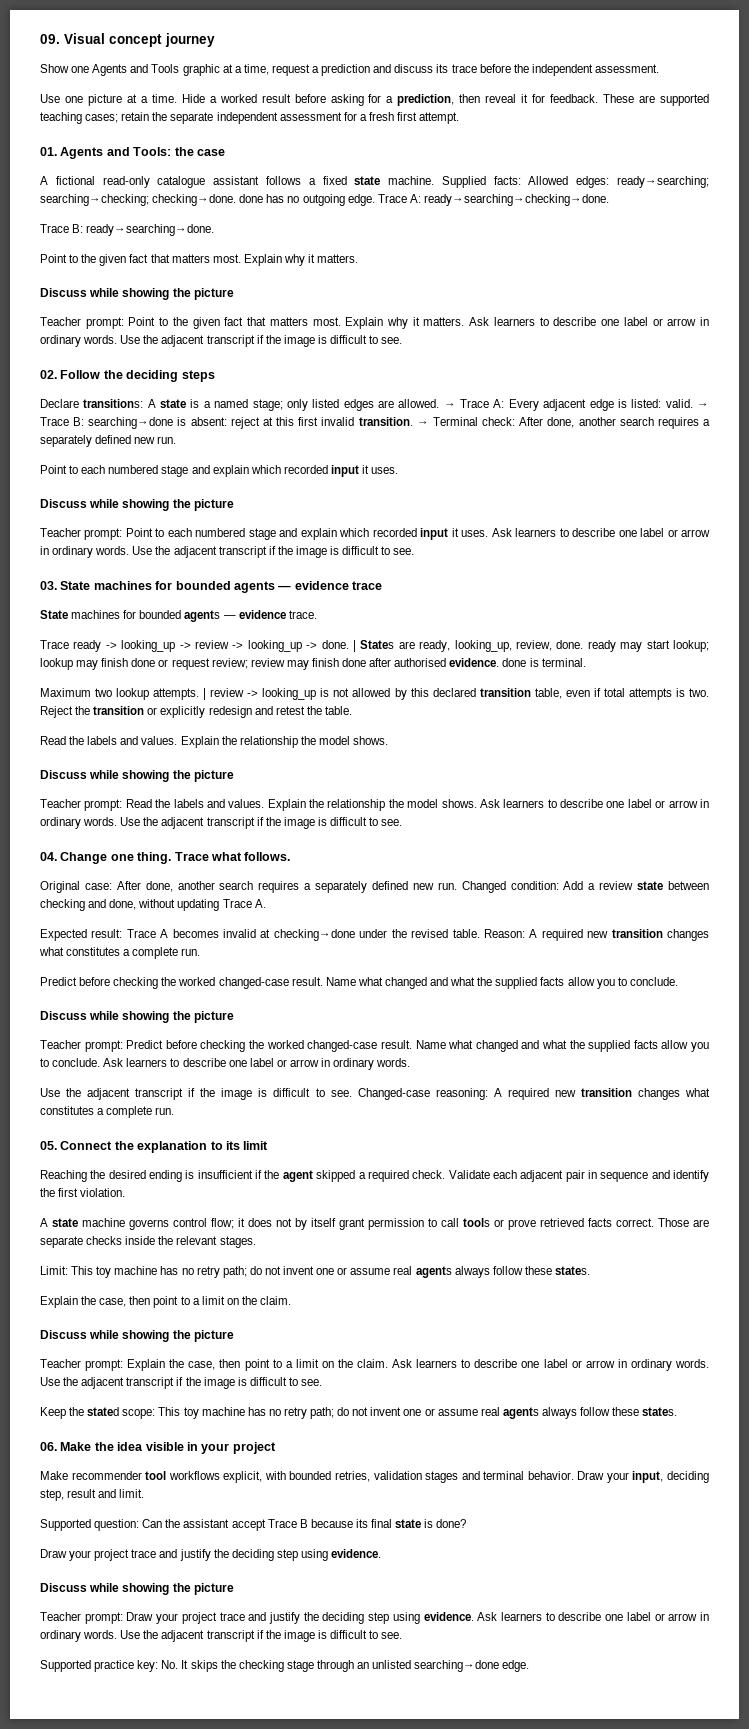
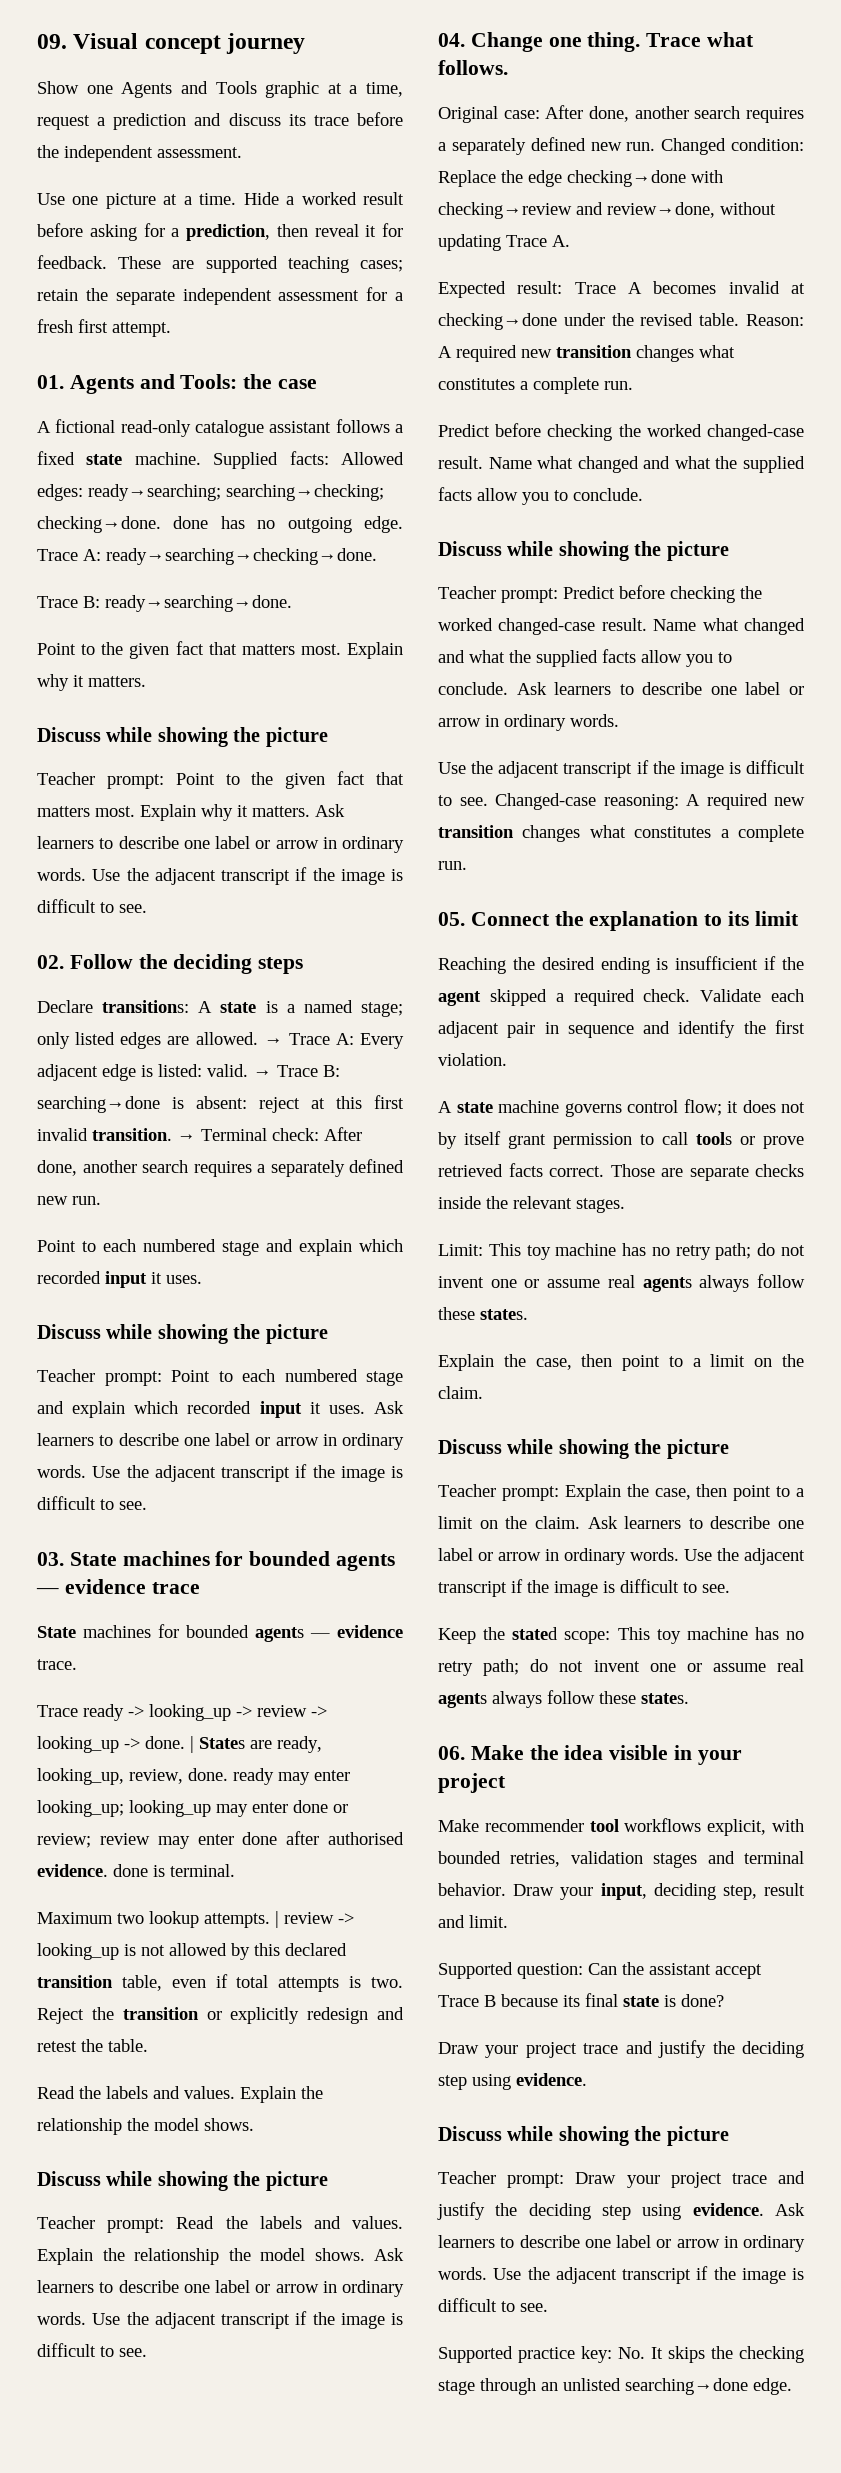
[646,640,709,652] [40,658,129,670] start lookup; lookup may finish -> [314,1770,350,1781] [37,1800,288,1817] enter looking_up; looking_up may enter
[171,658,210,670] request -> (348, 1808) none
[311,658,339,667] finish -> [197,1834,234,1845] enter
[563,881,710,890] [40,899,137,911] Add a review state between checking and done, -> [438,170,723,187] [438,202,715,219] Replace the edge checking→done with checking→review and review→done,

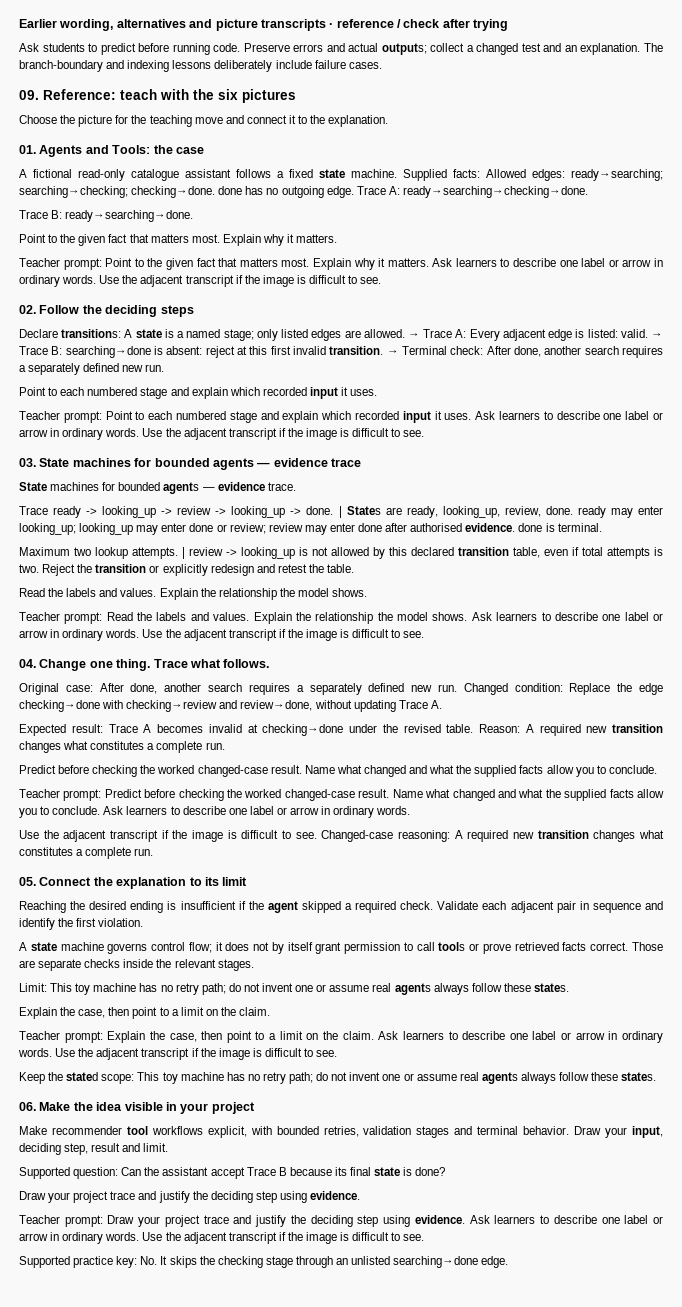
[37,33,306,54] [37,81,403,98] [37,112,403,130] [37,145,242,162] [37,192,405,209] [37,223,403,241] [37,255,403,273] [37,287,403,305] [37,319,171,337] 09. Visual concept journey // Show one Agents and Tools graphic at a time, request a prediction and discuss its trace before the independent assessment. // Use one picture at a time. Hide a worked result before asking for a prediction, then reveal it for feedback. These are supported teaching cases; retain the separate independent assessment for a fresh first attempt. -> [19,19,509,31] [19,43,663,55] [19,60,382,72] [19,89,296,103] [19,115,389,127] Earlier wording, alternatives and picture transcripts · reference / check after trying // Ask students to predict before running code. Preserve errors and actual outputs; collect a changed test and an explanation. The branch-boundary and indexing lessons deliberately include failure cases. // 09. Reference: teach with the six pictures // Choose the picture for the teaching move and connect it to the explanation.
[37,727,328,747] // Discuss while showing the picture -> (338, 238) none
[37,1324,328,1344] // Discuss while showing the picture -> (378, 392) none
[37,2171,328,2191] // Discuss while showing the picture -> (368, 592) none
[438,541,729,561] // Discuss while showing the picture -> (657, 769) none
[438,1439,729,1459] // Discuss while showing the picture -> (271, 1011) none
[438,2126,729,2146] // Discuss while showing the picture -> (361, 1195) none

